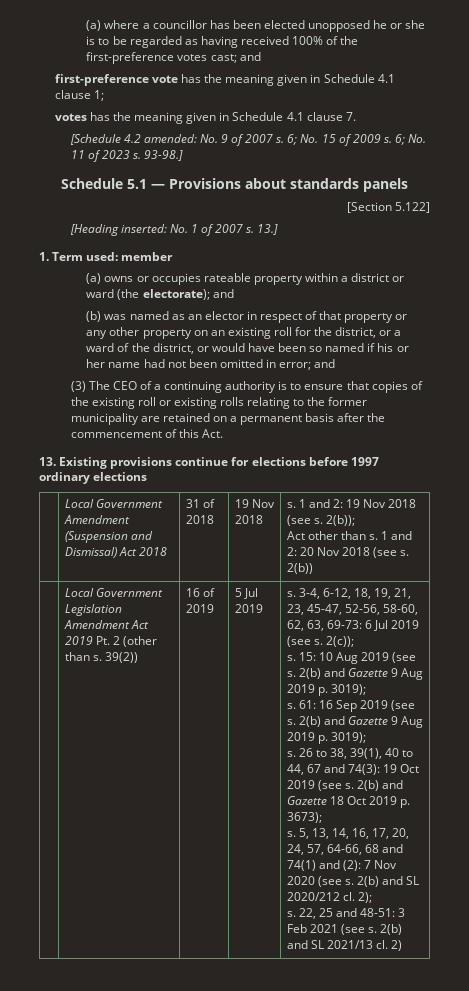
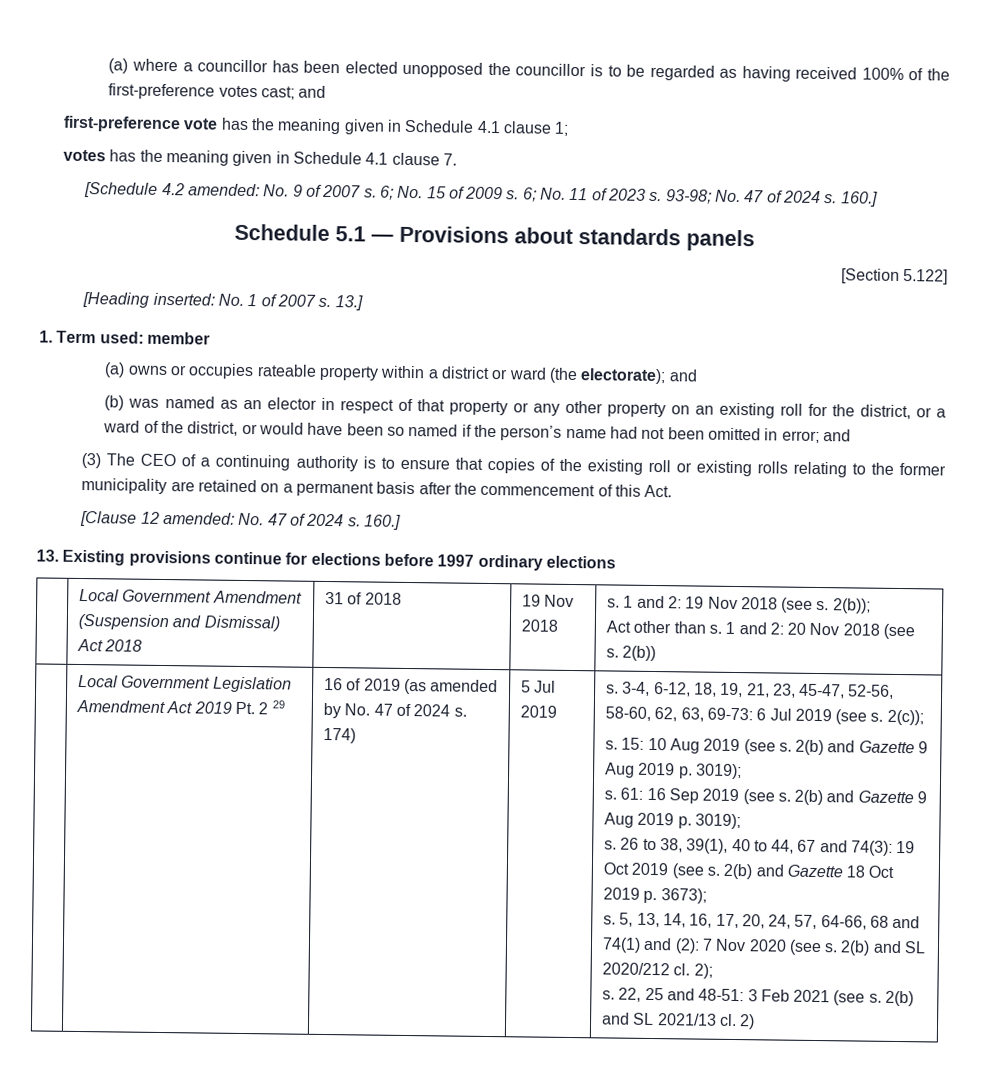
[373,20,426,29] he or she -> [487,62,587,77] the councillor
[143,150,183,161] 93-98.] -> [665,189,878,207] 93-98; No. 47 of 2024 s. 160.]
[377,343,409,352] [86,359,106,368] his or her -> [473,424,563,441] the person’s
(223, 433) none -> [80,510,401,530] // [Clause 12 amended: No. 47 of 2024 s. 160.]
[122,636,157,647] [64,652,138,663] (other than s. 39(2)) -> [271,700,285,709] 29
(214, 608) none -> [403,678,499,695] [322,702,467,719] [322,727,356,744] (as amended by No. 47 of 2024 s. 174)

